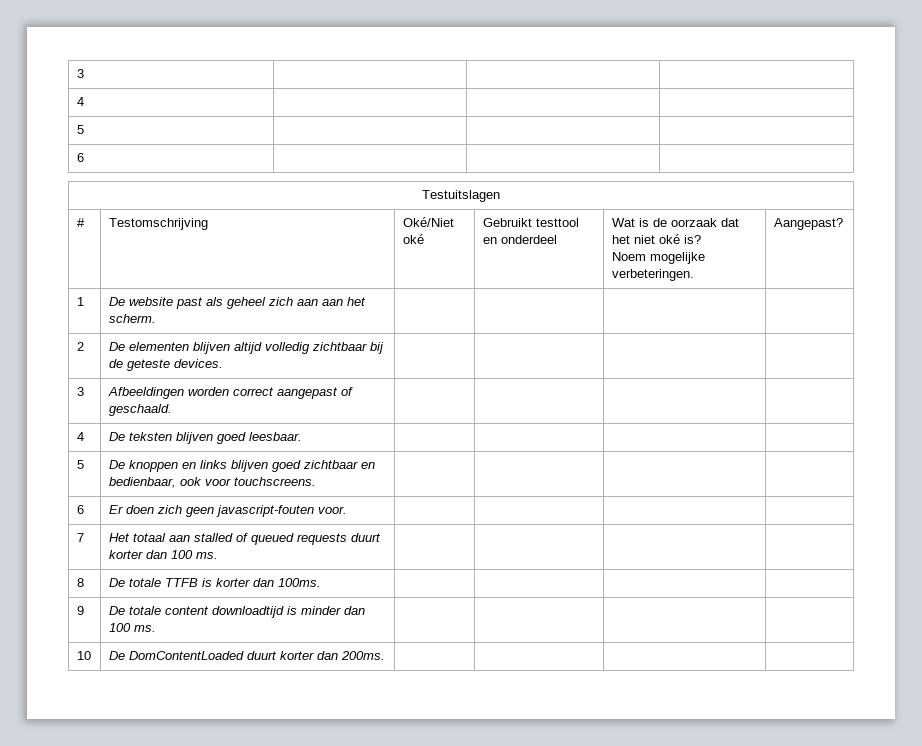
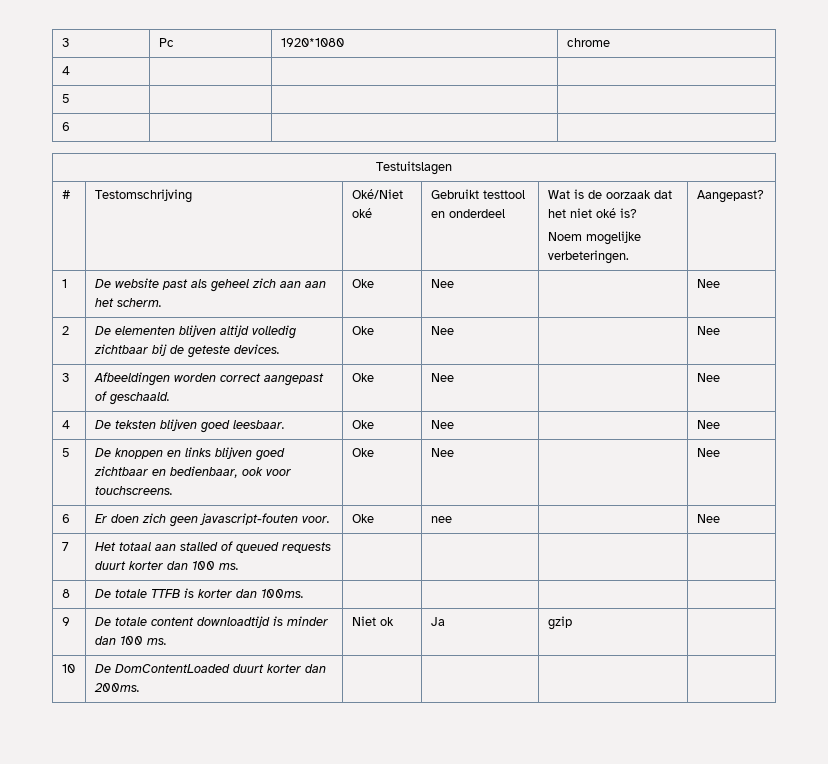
[76,69,84,78] 3 | | | -> [61,38,69,47] [158,38,174,47] [280,38,344,47] [566,38,610,47] 3 | Pc | 1920*1080 | chrome
(156, 318) | | | -> [351,279,374,288] [430,279,454,288] [696,279,720,288] Oke | Nee | | Nee
(223, 363) | | | -> [351,326,374,335] [430,326,454,335] [696,326,720,335] Oke | Nee | | Nee
(172, 410) | | | -> [351,373,374,382] [430,373,454,382] [696,373,720,382] Oke | Nee | | Nee
(302, 436) | | | -> [351,420,374,429] [430,420,454,429] [696,420,720,429] Oke | Nee | | Nee
(316, 481) | | | -> [351,448,374,457] [430,448,454,457] [696,448,720,457] Oke | Nee | | Nee
(347, 510) | | | -> [351,514,374,523] [430,516,452,523] [696,514,720,523] Oke | nee | | Nee
(156, 628) | | -> [351,616,394,626] [430,617,445,626] [547,616,572,630] Niet ok | Ja | gzip

